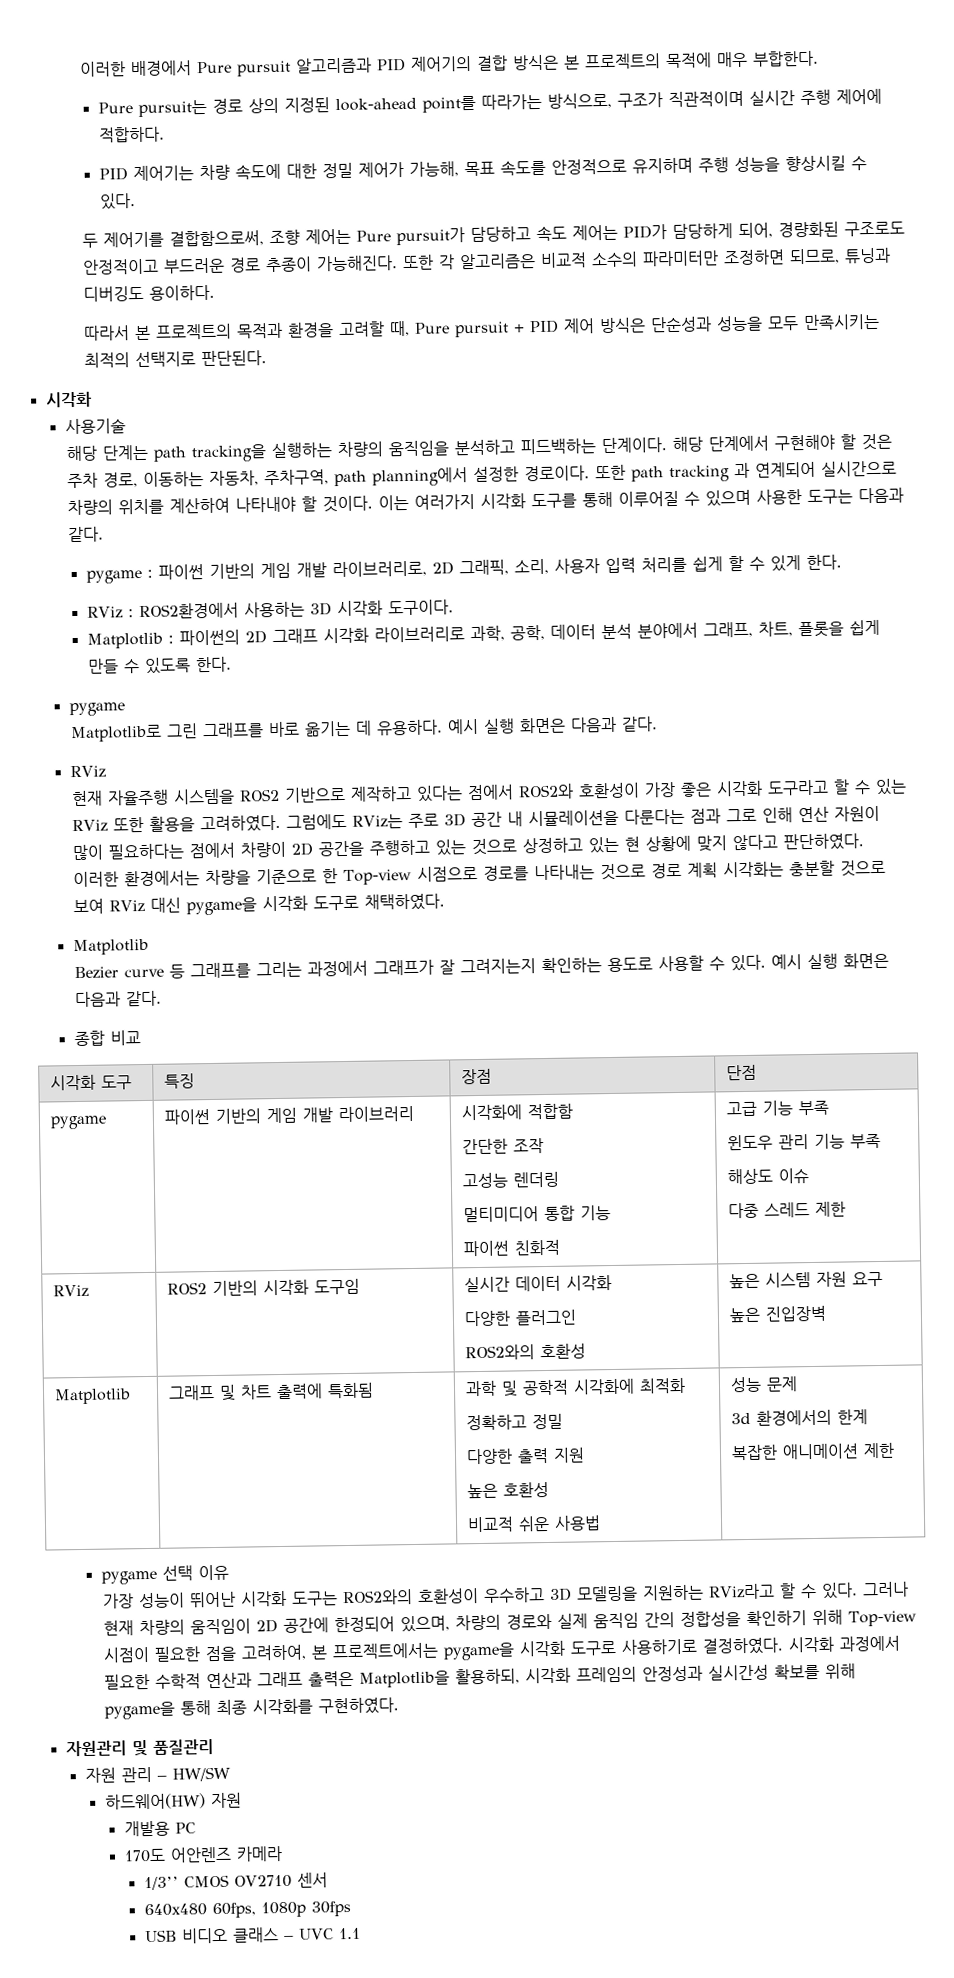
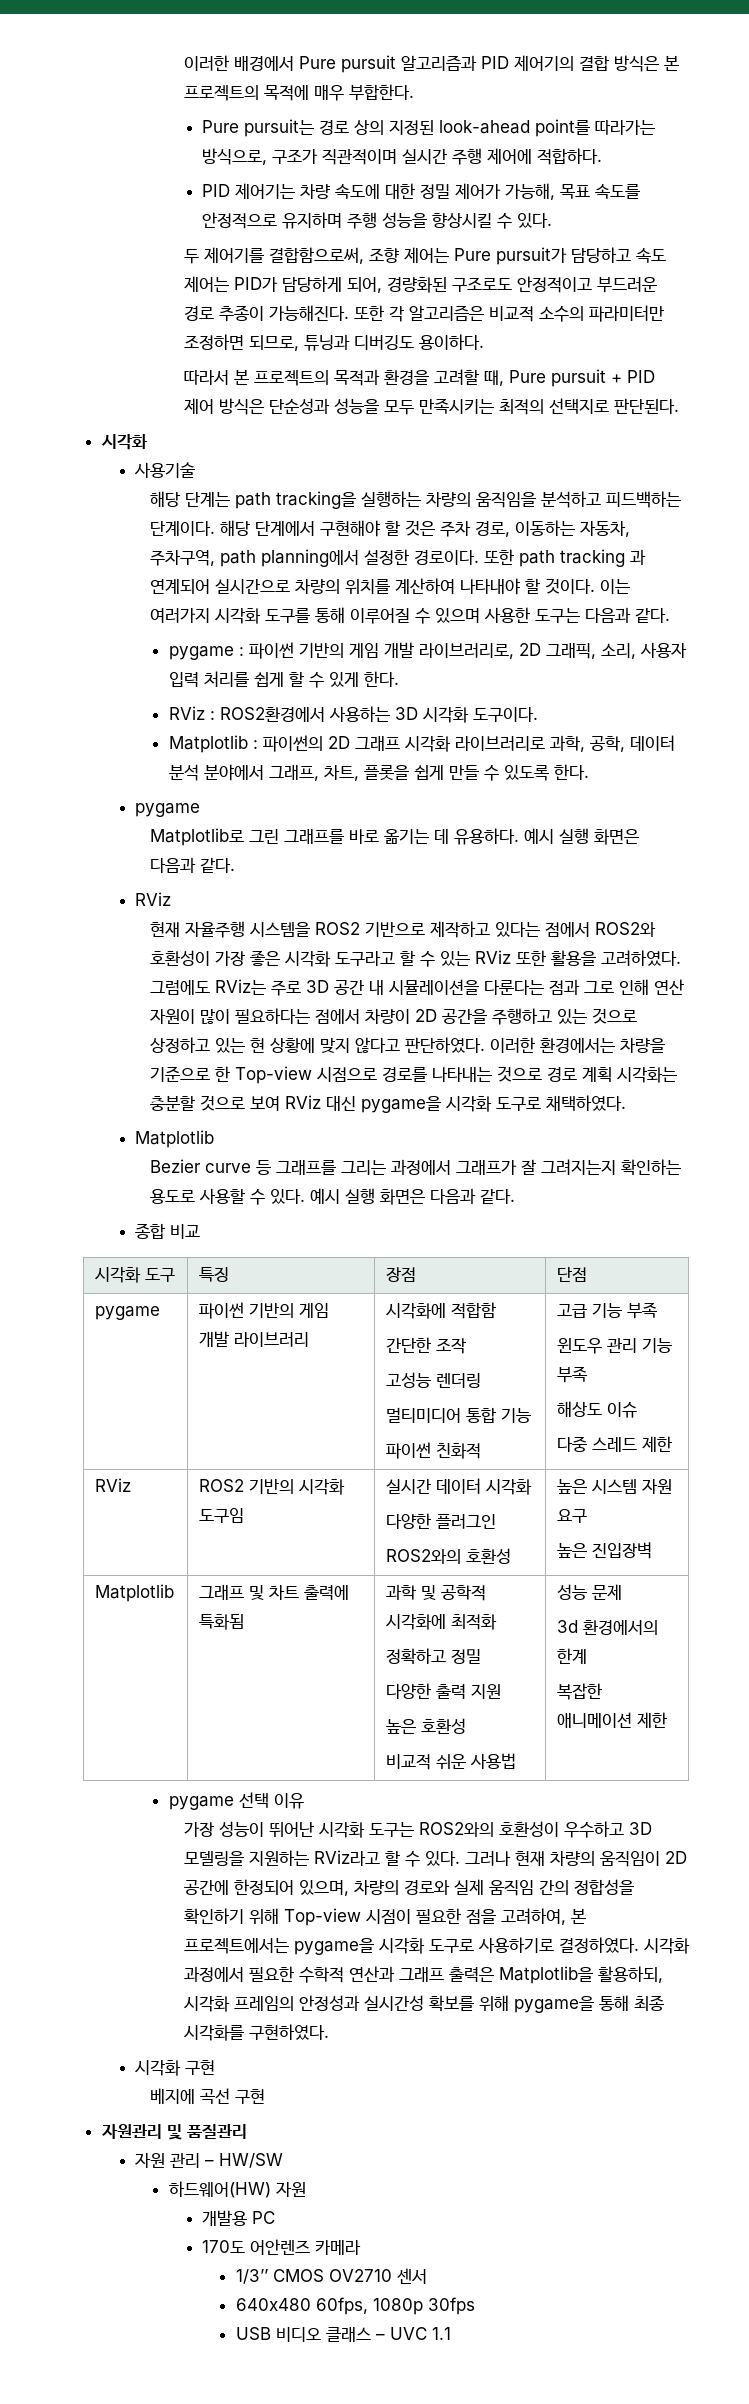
(400, 1706) none -> [135,2060,216,2076] [150,2088,266,2105] // 시각화 구현 // 베지에 곡선 구현

